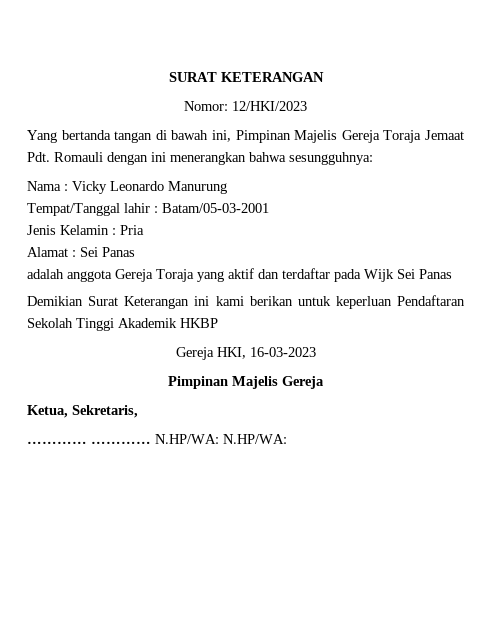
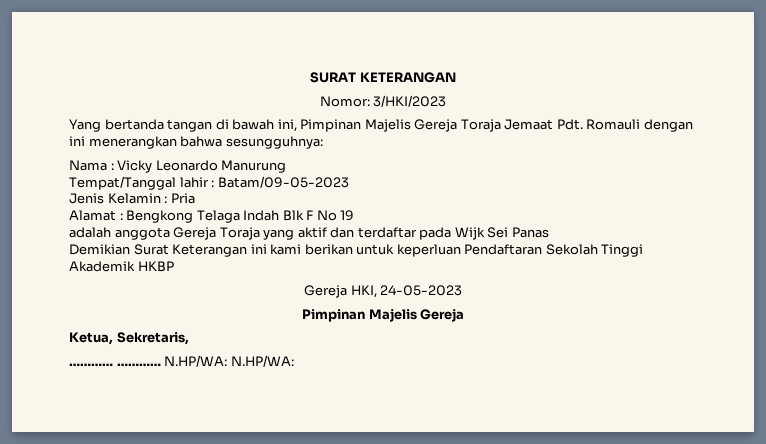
[232,101,307,111] 12/HKI/2023 -> [373,95,447,107] 3/HKI/2023
[162,203,269,213] Batam/05-03-2001 -> [217,176,349,188] Batam/09-05-2023
[80,247,135,257] Sei Panas -> [126,210,355,223] Bengkong Telaga Indah Blk F No 19
[249,347,316,357] 16-03-2023 -> [380,285,463,296] 24-05-2023

